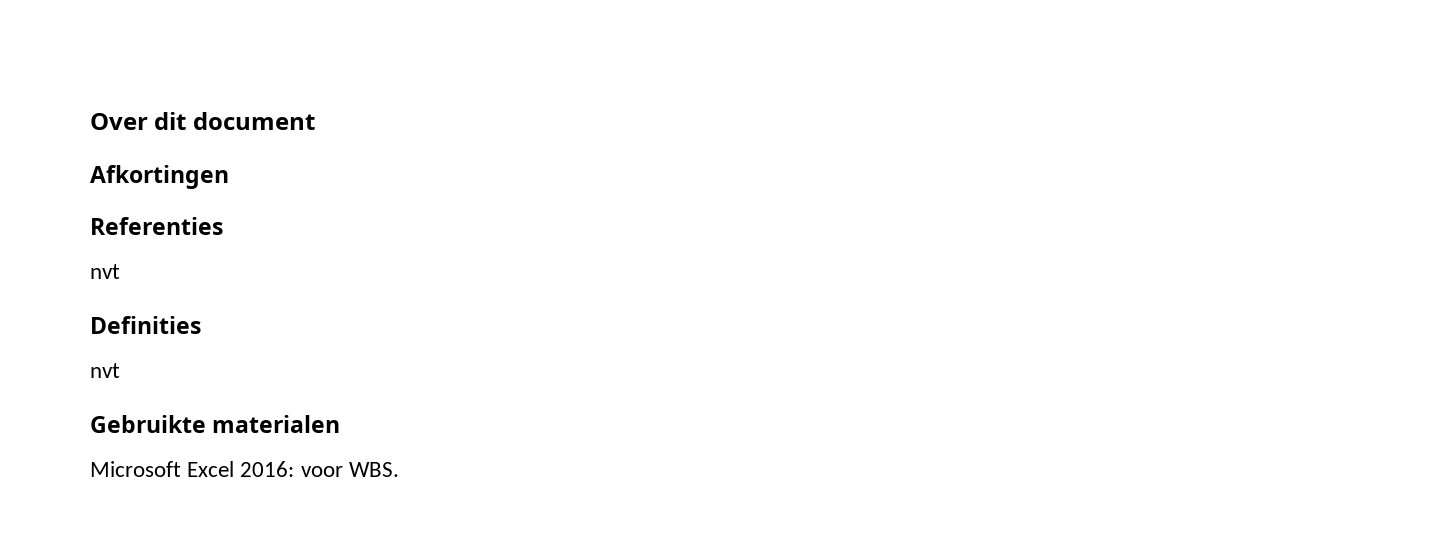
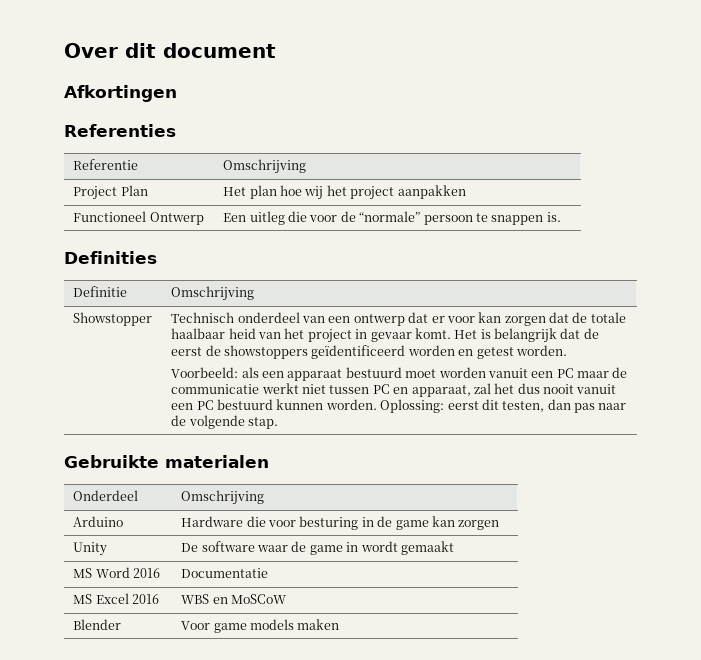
[90,264,120,279] [90,316,201,334] [90,363,120,378] [90,415,341,433] [90,461,399,477] // nvt // Definities // nvt // Gebruikte materialen // Microsoft Excel 2016: voor WBS. -> [73,159,139,170] [223,159,307,174] [73,185,148,200] [223,185,466,200] [73,211,204,225] [223,211,561,225] [64,251,157,264] [73,286,128,297] [171,286,255,301] [73,312,153,326] [171,312,626,326] [171,328,599,343] [171,345,567,359] [171,367,628,381] [171,383,617,397] [171,399,627,413] [171,415,279,429] [64,455,269,468] [73,490,139,501] [181,490,265,505] [73,516,124,527] [181,516,500,530] [73,542,108,556] [181,541,454,555] [73,567,161,578] [181,568,269,578] [73,593,160,604] [181,594,288,604] [73,619,122,630] [181,619,340,633] // Referentie | Omschrijving // Project Plan | Het plan hoe wij het project aanpakken // Functioneel Ontwerp | Een uitleg die voor de “normale” persoon te snappen is. // Definities // Definitie | Omschrijving // Showstopper | Technisch onderdeel van een ontwerp dat er voor kan zorgen dat de totale haalbaar heid van het project in gevaar komt. Het is belangrijk dat de eerst de showstoppers geïdentificeerd worden en getest worden. // Voorbeeld: als een apparaat bestuurd moet worden vanuit een PC maar de communicatie werkt niet tussen PC en apparaat, zal het dus nooit vanuit een PC bestuurd kunnen worden. Oplossing: eerst dit testen, dan pas naar de volgende stap. // Gebruikte materialen // Onderdeel | Omschrijving // Arduino | Hardware die voor besturing in de game kan zorgen // Unity | De software waar de game in wordt gemaakt // MS Word 2016 | Documentatie // MS Excel 2016 | WBS en MoSCoW // Blender | Voor game models maken

